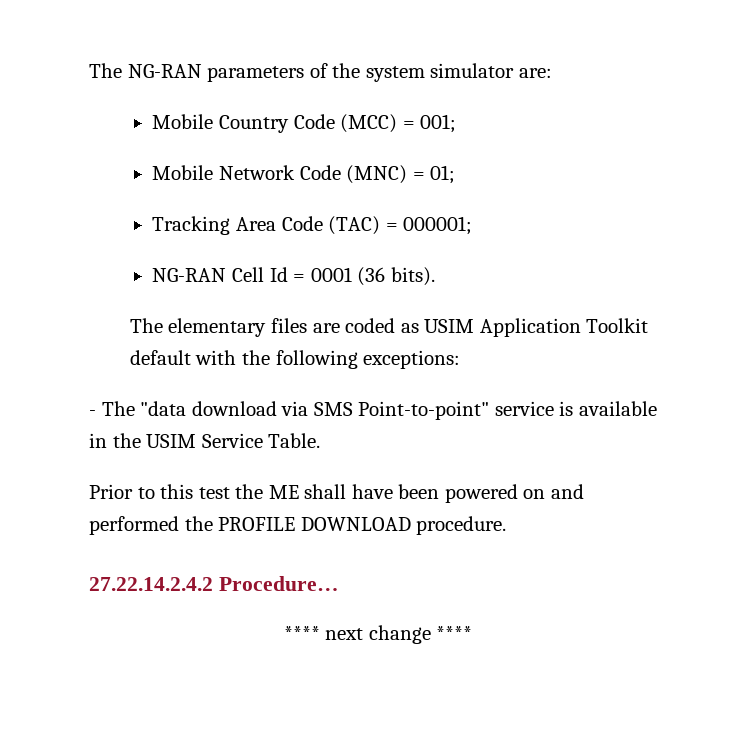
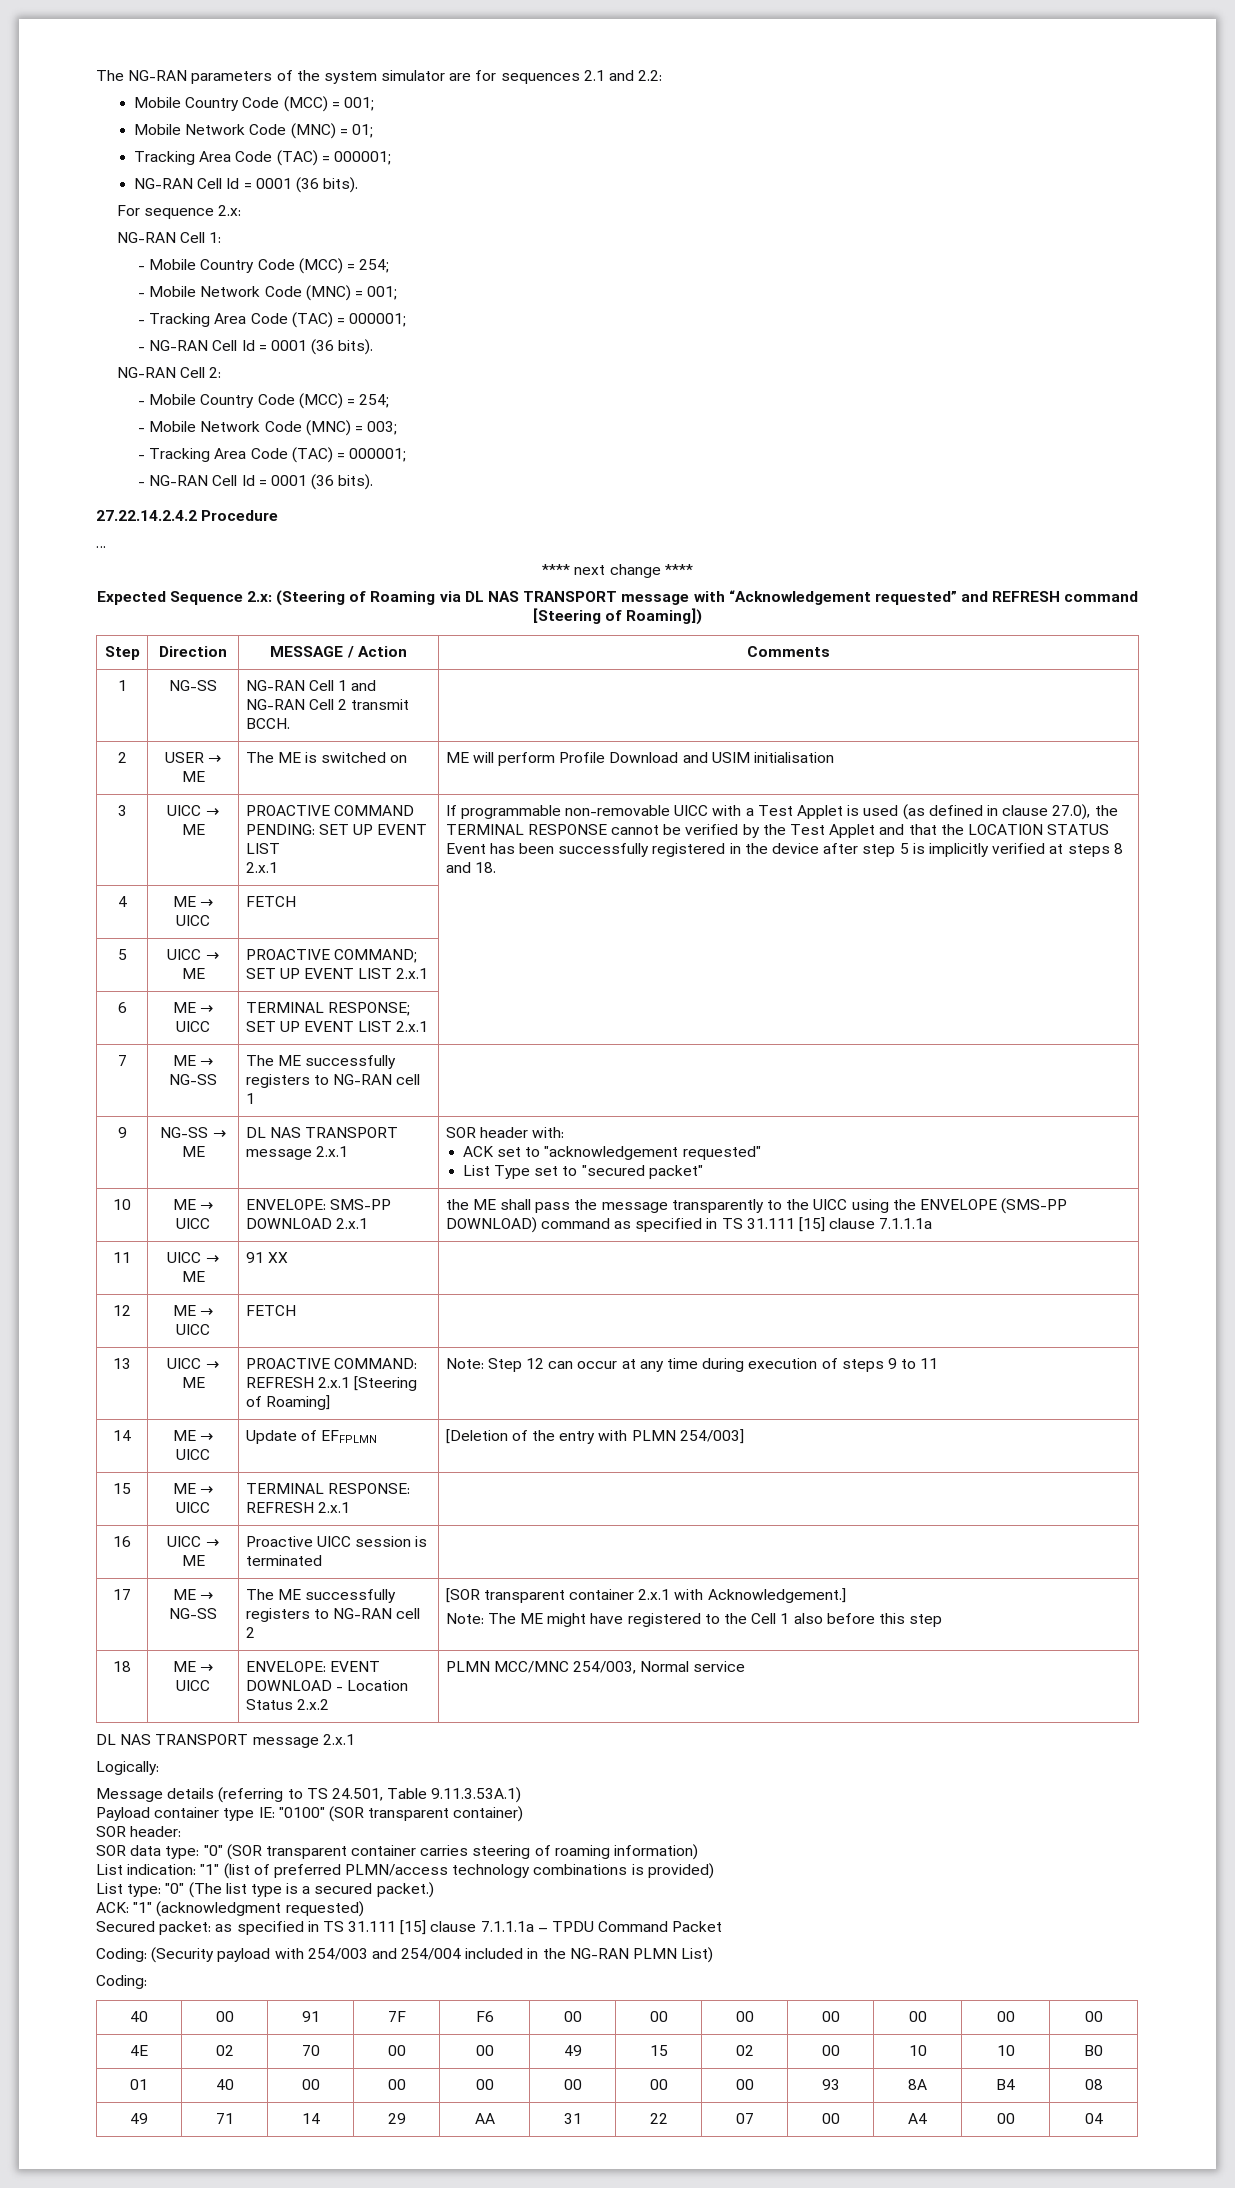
[518,68,552,78] are: -> [449,70,663,84] are for sequences 2.1 and 2.2:
[129,318,649,337] [129,350,461,369] [89,401,657,420] [89,433,321,448] [89,484,584,503] [89,516,507,535] The elementary files are coded as USIM Application Toolkit default with the following exceptions: // - The "data download via SMS Point-to-point" service is available in the USIM Service Table. // Prior to this test the ME shall have been powered on and performed the PROFILE DOWNLOAD procedure. -> [117,205,242,219] [117,232,222,243] [138,258,390,274] [138,285,398,301] [138,312,407,328] [138,339,374,355] [117,367,222,378] [138,393,390,409] [138,420,398,436] [138,447,407,463] [138,474,374,490] For sequence 2.x: // NG-RAN Cell 1: // - Mobile Country Code (MCC) = 254; // - Mobile Network Code (MNC) = 001; // - Tracking Area Code (TAC) = 000001; // - NG-RAN Cell Id = 0001 (36 bits). // NG-RAN Cell 2: // - Mobile Country Code (MCC) = 254; // - Mobile Network Code (MNC) = 003; // - Tracking Area Code (TAC) = 000001; // - NG-RAN Cell Id = 0001 (36 bits).
[218,576,339,591] Procedure… -> [201,510,279,521] [96,546,106,548] Procedure // …
(473, 633) none -> [96,590,1139,606] [532,608,703,625] [104,646,140,660] [159,646,227,657] [270,646,407,658] [747,646,830,657] [117,680,127,691] [169,680,217,691] [245,680,377,691] [245,699,410,710] [245,718,290,729] [117,752,127,763] [164,752,222,763] [181,771,205,782] [245,752,408,763] [445,752,835,766] [117,805,127,816] [167,805,219,816] [181,824,205,835] [245,805,414,816] [245,824,428,835] [245,843,280,854] [245,862,278,873] [445,804,1118,820] [445,824,1110,838] [445,843,1123,857] [445,862,496,873] [117,896,127,907] [172,896,214,907] [176,915,210,926] [245,896,296,907] [117,949,127,960] [167,949,219,960] [181,968,205,979] [245,949,417,963] [245,968,429,979] [117,1002,127,1013] [172,1002,214,1013] [176,1021,210,1032] [245,1002,410,1016] [245,1021,429,1032] [117,1055,127,1066] [172,1055,214,1066] [169,1074,217,1085] [245,1055,397,1069] [245,1074,421,1088] [245,1093,255,1104] [117,1127,127,1138] [160,1127,226,1138] [181,1146,205,1157] [245,1127,399,1138] [245,1146,348,1160] [445,1127,565,1138] [462,1146,761,1160] [462,1165,703,1179] [113,1199,131,1210] [172,1199,214,1210] [176,1218,210,1229] [245,1199,391,1210] [245,1218,368,1229] [445,1198,1068,1214] [445,1217,933,1233] [113,1252,131,1263] [167,1252,219,1263] [181,1271,205,1282] [245,1252,288,1263] [113,1305,131,1316] [172,1305,214,1316] [176,1324,210,1335] [245,1305,296,1316] [113,1358,131,1369] [167,1358,219,1369] [181,1377,205,1388] [245,1358,417,1369] [245,1376,418,1391] [245,1395,330,1410] [445,1358,939,1372] [113,1430,131,1441] [172,1430,214,1441] [176,1449,210,1460] [245,1430,378,1444] [445,1429,744,1444] [113,1483,131,1494] [172,1483,214,1494] [176,1502,210,1513] [245,1483,410,1494] [245,1502,350,1513] [113,1536,131,1547] [167,1536,219,1547] [181,1555,205,1566] [245,1536,428,1547] [245,1555,322,1566] [113,1589,131,1600] [172,1589,214,1600] [169,1608,217,1619] [245,1589,397,1603] [245,1608,421,1622] [245,1627,255,1638] [445,1588,846,1603] [445,1613,943,1627] [113,1661,131,1672] [172,1661,214,1672] [176,1680,210,1691] [245,1661,380,1672] [245,1680,409,1691] [245,1699,329,1710] [445,1661,746,1674] [96,1734,355,1748] [96,1761,159,1775] [96,1787,522,1803] [96,1806,524,1822] [96,1826,182,1837] [96,1844,699,1860] [96,1863,714,1879] [96,1882,434,1898] [96,1901,364,1917] [96,1920,723,1935] [96,1947,714,1963] [96,1975,147,1989] [130,2011,148,2022] [215,2011,234,2022] [301,2011,320,2022] [387,2011,406,2022] [475,2011,494,2022] [563,2011,582,2022] [649,2011,668,2022] [735,2011,754,2022] [821,2011,840,2022] [908,2011,927,2022] [996,2011,1015,2022] [1084,2011,1103,2022] [130,2045,148,2056] [215,2045,234,2056] [301,2045,320,2056] [387,2045,406,2056] [475,2045,494,2056] [563,2045,582,2056] [649,2045,668,2056] [735,2045,754,2056] [821,2045,840,2056] [908,2045,927,2056] [996,2045,1015,2056] [1084,2045,1103,2056] [130,2079,148,2090] [215,2079,234,2090] [301,2079,320,2090] [387,2079,406,2090] [475,2079,494,2090] [563,2079,582,2090] [649,2079,668,2090] [735,2079,754,2090] [821,2079,840,2090] [908,2079,927,2090] [996,2079,1015,2090] [1084,2079,1103,2090] [130,2113,148,2124] [215,2113,234,2124] [301,2113,320,2124] [387,2113,406,2124] [474,2113,495,2124] [563,2113,582,2124] [649,2113,668,2124] [735,2113,754,2124] [821,2113,840,2124] [908,2113,927,2124] [996,2113,1015,2124] [1084,2113,1103,2124] // Expected Sequence 2.x: (Steering of Roaming via DL NAS TRANSPORT message with “Acknowledgement requested” and REFRESH command [Steering of Roaming]) // Step | Direction | MESSAGE / Action | Comments // 1 | NG-SS | NG-RAN Cell 1 and NG-RAN Cell 2 transmit BCCH. | // 2 | USER → ME | The ME is switched on | ME will perform Profile Download and USIM initialisation // 3 | UICC → ME | PROACTIVE COMMAND PENDING: SET UP EVENT LIST // 2.x.1 | If programmable non-removable UICC with a Test Applet is used (as defined in clause 27.0), the TERMINAL RESPONSE cannot be verified by the Test Applet and that the LOCATION STATUS Event has been successfully registered in the device after step 5 is implicitly verified at steps 8 and 18. // 4 | ME → UICC | FETCH | // 5 | UICC → ME | PROACTIVE COMMAND; SET UP EVENT LIST 2.x.1 | // 6 | ME → UICC | TERMINAL RESPONSE; SET UP EVENT LIST 2.x.1 | // 7 | ME → NG-SS | The ME successfully registers to NG-RAN cell 1 | // 9 | NG-SS → ME | DL NAS TRANSPORT message 2.x.1 | SOR header with: // ACK set to "acknowledgement requested" // List Type set to "secured packet" // 10 | ME → UICC | ENVELOPE: SMS-PP DOWNLOAD 2.x.1 | the ME shall pass the message transparently to the UICC using the ENVELOPE (SMS-PP DOWNLOAD) command as specified in TS 31.111 [15] clause 7.1.1.1a // 11 | UICC → ME | 91 XX | // 12 | ME → UICC | FETCH | // 13 | UICC → ME | PROACTIVE COMMAND: REFRESH 2.x.1 [Steering of Roaming] | Note: Step 12 can occur at any time during execution of steps 9 to 11 // 14 | ME → UICC | Update of EFFPLMN | [Deletion of the entry with PLMN 254/003] // 15 | ME → UICC | TERMINAL RESPONSE: REFRESH 2.x.1 | // 16 | UICC → ME | Proactive UICC session is terminated | // 17 | ME → NG-SS | The ME successfully registers to NG-RAN cell 2 | [SOR transparent container 2.x.1 with Acknowledgement.] // Note: The ME might have registered to the Cell 1 also before this step // 18 | ME → UICC | ENVELOPE: EVENT DOWNLOAD - Location Status 2.x.2 | PLMN MCC/MNC 254/003, Normal service // DL NAS TRANSPORT message 2.x.1 // Logically: // Message details (referring to TS 24.501, Table 9.11.3.53A.1) // Payload container type IE: "0100" (SOR transparent container) // SOR header: // SOR data type: "0" (SOR transparent container carries steering of roaming information) // List indication: "1" (list of preferred PLMN/access technology combinations is provided) // List type: "0" (The list type is a secured packet.) // ACK: "1" (acknowledgment requested) // Secured packet: as specified in TS 31.111 [15] clause 7.1.1.1a – TPDU Command Packet // Coding: (Security payload with 254/003 and 254/004 included in the NG-RAN PLMN List) // Coding: // 40 | 00 | 91 | 7F | F6 | 00 | 00 | 00 | 00 | 00 | 00 | 00 // 4E | 02 | 70 | 00 | 00 | 49 | 15 | 02 | 00 | 10 | 10 | B0 // 01 | 40 | 00 | 00 | 00 | 00 | 00 | 00 | 93 | 8A | B4 | 08 // 49 | 71 | 14 | 29 | AA | 31 | 22 | 07 | 00 | A4 | 00 | 04

